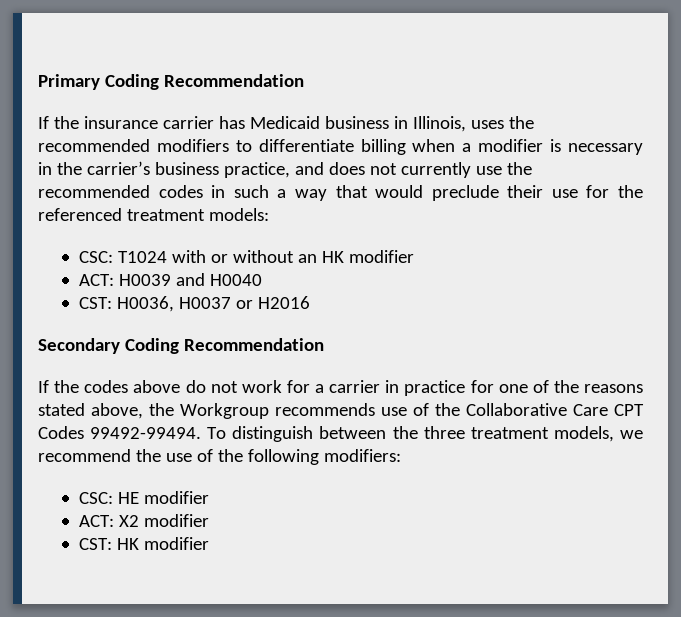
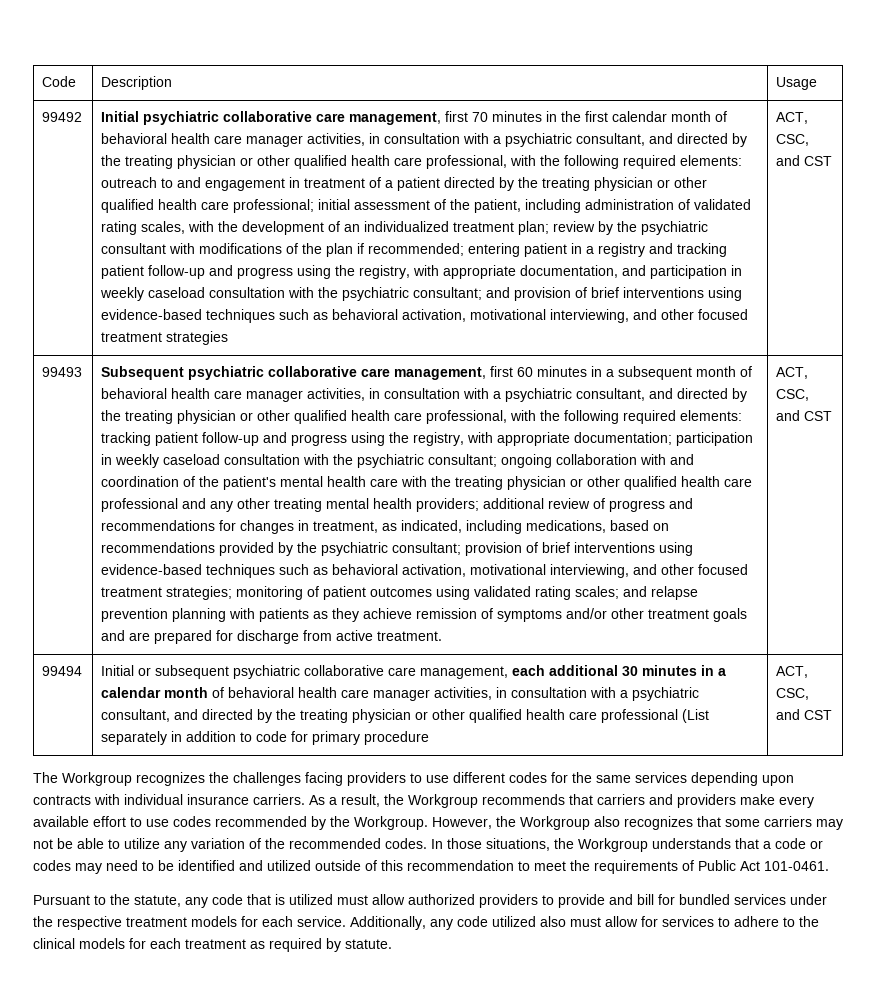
[38,74,304,90] [38,116,534,132] [38,139,643,155] [38,161,532,178] [38,185,643,201] [38,208,269,221] [78,250,414,263] [78,273,262,286] [78,296,310,312] [38,338,324,354] [38,380,643,396] [38,403,644,419] [38,426,643,442] [38,449,401,465] [78,491,209,504] [78,514,209,527] [78,537,209,550] Primary Coding Recommendation // If the insurance carrier has Medicaid business in Illinois, uses the recommended modifiers to differentiate billing when a modifier is necessary in the carrier’s business practice, and does not currently use the recommended codes in such a way that would preclude their use for the referenced treatment models: // CSC: T1024 with or without an HK modifier // ACT: H0039 and H0040 // CST: H0036, H0037 or H2016 // Secondary Coding Recommendation // If the codes above do not work for a carrier in practice for one of the reasons stated above, the Workgroup recommends use of the Collaborative Care CPT Codes 99492-99494. To distinguish between the three treatment models, we recommend the use of the following modifiers: // CSC: HE modifier // ACT: X2 modifier // CST: HK modifier -> [42,76,77,87] [101,76,173,90] [776,77,818,90] [42,112,83,122] [101,111,728,125] [101,133,748,147] [101,155,743,169] [101,177,708,191] [101,199,752,213] [101,221,709,235] [101,243,728,257] [101,265,743,279] [100,287,743,301] [101,309,749,323] [101,331,229,345] [776,112,809,124] [776,134,810,146] [776,155,833,166] [42,367,83,377] [101,366,753,380] [101,388,748,402] [101,410,743,424] [101,432,754,446] [101,454,695,468] [101,476,753,490] [101,498,694,512] [101,520,670,534] [101,542,694,556] [101,564,749,578] [101,586,699,600] [101,608,748,622] [101,630,443,644] [776,367,809,379] [776,389,810,401] [776,410,833,421] [42,666,83,676] [101,665,727,679] [101,687,700,701] [101,709,710,723] [101,731,430,745] [776,666,809,678] [776,688,810,700] [776,709,833,720] [33,772,794,786] [33,794,814,808] [33,816,843,830] [33,838,823,852] [33,860,829,874] [33,894,827,908] [33,916,819,930] [33,938,392,952] Code | Description | Usage // 99492 | Initial psychiatric collaborative care management, first 70 minutes in the first calendar month of behavioral health care manager activities, in consultation with a psychiatric consultant, and directed by the treating physician or other qualified health care professional, with the following required elements: outreach to and engagement in treatment of a patient directed by the treating physician or other qualified health care professional; initial assessment of the patient, including administration of validated rating scales, with the development of an individualized treatment plan; review by the psychiatric consultant with modifications of the plan if recommended; entering patient in a registry and tracking patient follow-up and progress using the registry, with appropriate documentation, and participation in weekly caseload consultation with the psychiatric consultant; and provision of brief interventions using evidence-based techniques such as behavioral activation, motivational interviewing, and other focused treatment strategies | ACT, CSC, and CST // 99493 | Subsequent psychiatric collaborative care management, first 60 minutes in a subsequent month of behavioral health care manager activities, in consultation with a psychiatric consultant, and directed by the treating physician or other qualified health care professional, with the following required elements: tracking patient follow-up and progress using the registry, with appropriate documentation; participation in weekly caseload consultation with the psychiatric consultant; ongoing collaboration with and coordination of the patient's mental health care with the treating physician or other qualified health care professional and any other treating mental health providers; additional review of progress and recommendations for changes in treatment, as indicated, including medications, based on recommendations provided by the psychiatric consultant; provision of brief interventions using evidence-based techniques such as behavioral activation, motivational interviewing, and other focused treatment strategies; monitoring of patient outcomes using validated rating scales; and relapse prevention planning with patients as they achieve remission of symptoms and/or other treatment goals and are prepared for discharge from active treatment. | ACT, CSC, and CST // 99494 | Initial or subsequent psychiatric collaborative care management, each additional 30 minutes in a calendar month of behavioral health care manager activities, in consultation with a psychiatric consultant, and directed by the treating physician or other qualified health care professional (List separately in addition to code for primary procedure | ACT, CSC, and CST // The Workgroup recognizes the challenges facing providers to use different codes for the same services depending upon contracts with individual insurance carriers. As a result, the Workgroup recommends that carriers and providers make every available effort to use codes recommended by the Workgroup. However, the Workgroup also recognizes that some carriers may not be able to utilize any variation of the recommended codes. In those situations, the Workgroup understands that a code or codes may need to be identified and utilized outside of this recommendation to meet the requirements of Public Act 101-0461. // Pursuant to the statute, any code that is utilized must allow authorized providers to provide and bill for bundled services under the respective treatment models for each service. Additionally, any code utilized also must allow for services to adhere to the clinical models for each treatment as required by statute.

